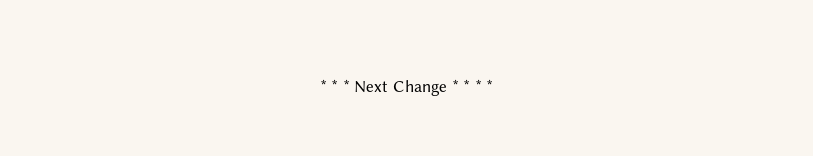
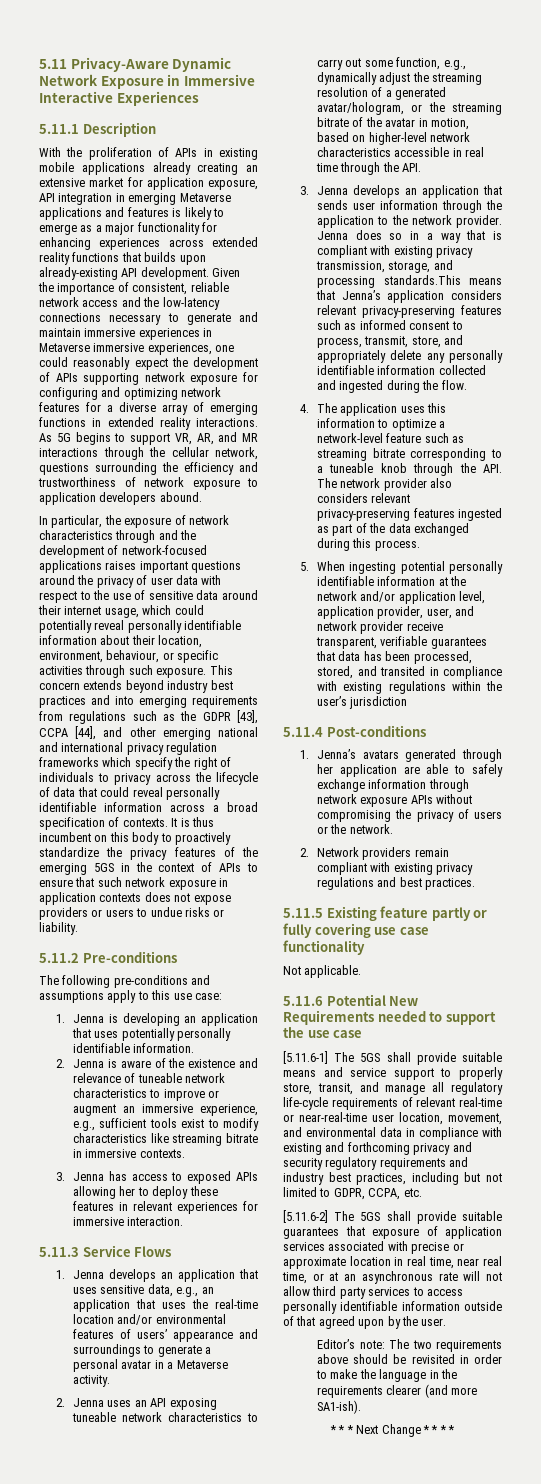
(319, 85) none -> [39,57,232,72] [39,74,255,89] [39,91,199,106] [39,122,156,137] [39,147,258,160] [39,162,258,175] [39,177,258,190] [39,193,231,205] [39,207,224,220] [39,222,217,235] [39,237,258,250] [39,252,206,265] [39,267,241,280] [38,282,229,295] [39,297,220,310] [39,312,258,325] [39,328,213,340] [39,343,235,355] [39,357,258,370] [39,372,258,385] [39,387,222,400] [39,402,258,415] [39,417,258,430] [39,432,258,445] [39,447,258,460] [39,462,258,475] [38,477,258,490] [39,492,202,505] [39,515,229,528] [39,530,197,543] [39,545,207,558] [39,560,242,573] [39,575,222,588] [39,590,258,603] [38,605,204,618] [39,620,242,633] [39,635,203,648] [39,650,219,663] [39,665,233,678] [39,680,233,693] [39,695,258,708] [39,710,258,724] [39,726,258,740] [39,742,218,755] [39,757,231,770] [39,772,258,785] [39,787,220,800] [39,802,258,812] [39,817,214,830] [39,832,231,845] [39,847,258,860] [39,862,258,875] [39,877,228,890] [39,892,231,905] [39,907,225,920] [39,922,78,935] [39,951,177,963] [39,975,211,988] [39,990,222,1003] [56,1013,258,1026] [72,1028,232,1041] [73,1043,195,1053] [56,1058,258,1068] [73,1073,226,1083] [73,1088,220,1101] [73,1104,258,1116] [73,1118,259,1131] [73,1133,258,1146] [73,1149,185,1158] [56,1171,258,1184] [73,1186,218,1199] [73,1201,258,1214] [73,1217,184,1226] [39,1245,172,1257] [56,1269,258,1282] [73,1284,214,1297] [73,1299,258,1312] [73,1314,226,1325] [73,1329,258,1342] [73,1344,212,1357] [73,1359,228,1372] [73,1375,111,1387] [56,1398,217,1410] [72,1412,258,1422] [317,57,466,70] [317,72,483,85] [317,87,447,100] [317,102,502,115] [317,117,469,130] [317,132,471,145] [317,147,485,157] [316,162,422,175] [300,185,502,198] [317,200,502,213] [317,215,502,228] [317,230,502,243] [317,245,474,258] [316,260,453,273] [317,275,502,288] [316,290,502,303] [317,305,502,318] [317,320,463,330] [317,335,464,348] [317,350,503,363] [317,365,486,375] [317,380,467,393] [300,403,447,416] [317,418,446,431] [317,433,465,443] [317,448,502,461] [317,463,502,476] [317,478,453,491] [317,493,411,503] [317,508,502,521] [317,523,469,536] [317,538,420,551] [300,561,503,574] [317,576,467,586] [317,591,486,604] [317,606,475,619] [317,621,443,634] [316,636,487,649] [316,651,472,664] [317,666,502,679] [317,681,502,694] [317,696,408,709] [283,725,426,737] [300,749,502,762] [317,764,503,777] [317,779,469,792] [317,794,473,807] [317,809,502,822] [317,824,393,834] [300,847,449,860] [317,862,474,875] [317,877,476,890] [283,906,488,921] [283,923,429,938] [283,940,365,955] [283,965,362,978] [283,994,419,1006] [283,1010,496,1025] [283,1027,363,1038] [283,1051,502,1065] [283,1067,503,1080] [283,1082,503,1095] [283,1097,502,1110] [283,1112,502,1125] [283,1127,502,1140] [283,1142,472,1155] [283,1157,469,1170] [283,1172,502,1185] [283,1187,422,1200] [283,1210,502,1224] [283,1226,502,1239] [283,1241,464,1254] [283,1256,502,1269] [282,1271,502,1284] [283,1286,463,1299] [283,1301,502,1314] [283,1316,447,1329] [317,1339,502,1352] [317,1354,502,1364] [316,1369,457,1382] [317,1384,478,1398] [317,1400,362,1414] 5.11 Privacy-Aware Dynamic Network Exposure in Immersive Interactive Experiences // 5.11.1 Description // With the proliferation of APIs in existing mobile applications already creating an extensive market for application exposure, API integration in emerging Metaverse applications and features is likely to emerge as a major functionality for enhancing experiences across extended reality functions that builds upon already-existing API development. Given the importance of consistent, reliable network access and the low-latency connections necessary to generate and maintain immersive experiences in Metaverse immersive experiences, one could reasonably expect the development of APIs supporting network exposure for configuring and optimizing network features for a diverse array of emerging functions in extended reality interactions. As 5G begins to support VR, AR, and MR interactions through the cellular network, questions surrounding the efficiency and trustworthiness of network exposure to application developers abound. // In particular, the exposure of network characteristics through and the development of network-focused applications raises important questions around the privacy of user data with respect to the use of sensitive data around their internet usage, which could potentially reveal personally identifiable information about their location, environment, behaviour, or specific activities through such exposure. This concern extends beyond industry best practices and into emerging requirements from regulations such as the GDPR [43], CCPA [44], and other emerging national and international privacy regulation frameworks which specify the right of individuals to privacy across the lifecycle of data that could reveal personally identifiable information across a broad specification of contexts. It is thus incumbent on this body to proactively standardize the privacy features of the emerging 5GS in the context of APIs to ensure that such network exposure in application contexts does not expose providers or users to undue risks or liability. // 5.11.2 Pre-conditions // The following pre-conditions and assumptions apply to this use case: // 1. Jenna is developing an application that uses potentially personally identifiable information. // 2. Jenna is aware of the existence and relevance of tuneable network characteristics to improve or augment an immersive experience, e.g., sufficient tools exist to modify characteristics like streaming bitrate in immersive contexts. // 3. Jenna has access to exposed APIs allowing her to deploy these features in relevant experiences for immersive interaction. // 5.11.3 Service Flows // 1. Jenna develops an application that uses sensitive data, e.g., an application that uses the real-time location and/or environmental features of users’ appearance and surroundings to generate a personal avatar in a Metaverse activity. // 2. Jenna uses an API exposing tuneable network characteristics to carry out some function, e.g., dynamically adjust the streaming resolution of a generated avatar/hologram, or the streaming bitrate of the avatar in motion, based on higher-level network characteristics accessible in real time through the API. // 3. Jenna develops an application that sends user information through the application to the network provider. Jenna does so in a way that is compliant with existing privacy transmission, storage, and processing standards.This means that Jenna’s application considers relevant privacy-preserving features such as informed consent to process, transmit, store, and appropriately delete any personally identifiable information collected and ingested during the flow. // 4. The application uses this information to optimize a network-level feature such as streaming bitrate corresponding to a tuneable knob through the API. The network provider also considers relevant privacy-preserving features ingested as part of the data exchanged during this process. // 5. When ingesting potential personally identifiable information at the network and/or application level, application provider, user, and network provider receive transparent, verifiable guarantees that data has been processed, stored, and transited in compliance with existing regulations within the user’s jurisdiction // 5.11.4 Post-conditions // 1. Jenna’s avatars generated through her application are able to safely exchange information through network exposure APIs without compromising the privacy of users or the network. // 2. Network providers remain compliant with existing privacy regulations and best practices. // 5.11.5 Existing feature partly or fully covering use case functionality // Not applicable. // 5.11.6 Potential New Requirements needed to support the use case // [5.11.6-1] The 5GS shall provide suitable means and service support to properly store, transit, and manage all regulatory life-cycle requirements of relevant real-time or near-real-time user location, movement, and environmental data in compliance with existing and forthcoming privacy and security regulatory requirements and industry best practices, including but not limited to GDPR, CCPA, etc. // [5.11.6-2] The 5GS shall provide suitable guarantees that exposure of application services associated with precise or approximate location in real time, near real time, or at an asynchronous rate will not allow third party services to access personally identifiable information outside of that agreed upon by the user. // Editor’s note: The two requirements above should be revisited in order to make the language in the requirements clearer (and more SA1-ish). //

